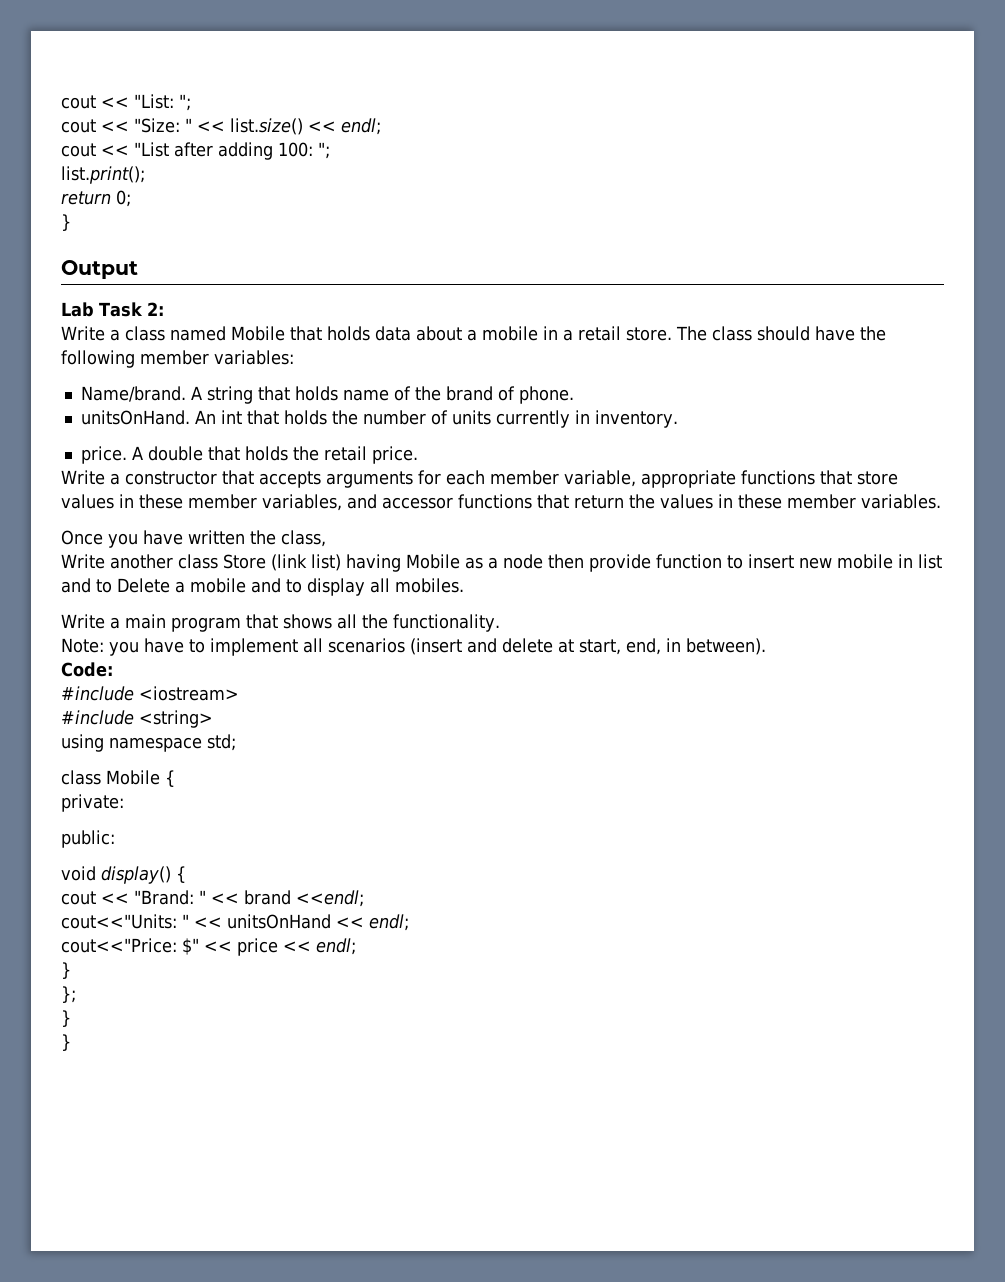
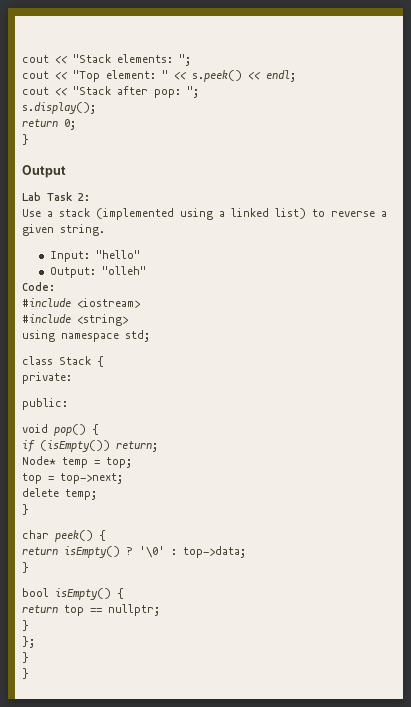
[61,94,174,109] cout << "List: -> [22,54,173,64] cout << "Stack elements:
[134,118,303,135] "Size: " << list.size() -> [73,70,242,82] "Top element: " << s.peek()
[134,142,330,160] [61,166,145,184] "List after adding 100: "; // list.print(); -> [73,86,199,98] [22,102,96,114] "Stack after pop: "; // s.display();
[61,326,886,341] [61,350,294,368] [80,386,574,404] [80,410,678,428] [80,446,418,464] [61,470,898,488] [61,494,941,511] [61,530,326,548] [61,554,942,572] [61,578,464,596] [61,614,500,632] [61,638,766,656] Write a class named Mobile that holds data about a mobile in a retail store. The class should have the following member variables: // Name/brand. A string that holds name of the brand of phone. // unitsOnHand. An int that holds the number of units currently in inventory. // price. A double that holds the retail price. // Write a constructor that accepts arguments for each member variable, appropriate functions that store values in these member variables, and accessor functions that return the values in these member variables. // Once you have written the class, // Write another class Store (link list) having Mobile as a node then provide function to insert new mobile in list and to Delete a mobile and to display all mobiles. // Write a main program that shows all the functionality. // Note: you have to implement all scenarios (insert and delete at start, end, in between). -> [22,208,387,220] [22,224,105,236] [49,250,140,262] [49,266,146,278] Use a stack (implemented using a linked list) to reverse a given string. // Input: "hello" // Output: "olleh"
[106,770,160,785] Mobile -> [59,356,91,365] Stack
[101,866,186,884] [61,890,364,907] [61,914,409,931] [61,938,356,956] display() { // cout << "Brand: " << brand <<endl; // cout<<"Units: " << unitsOnHand << endl; // cout<<"Price: $" << price << endl; -> [54,424,99,436] [22,440,158,452] [22,456,132,468] [22,473,123,484] [22,488,97,500] [22,504,29,515] [22,530,106,542] [22,546,246,558] [22,562,29,573] [22,588,124,600] [22,604,160,616] pop() { // if (isEmpty()) return; // Node* temp = top; // top = top->next; // delete temp; // } // char peek() { // return isEmpty() ? '\0' : top->data; // } // bool isEmpty() { // return top == nullptr;

